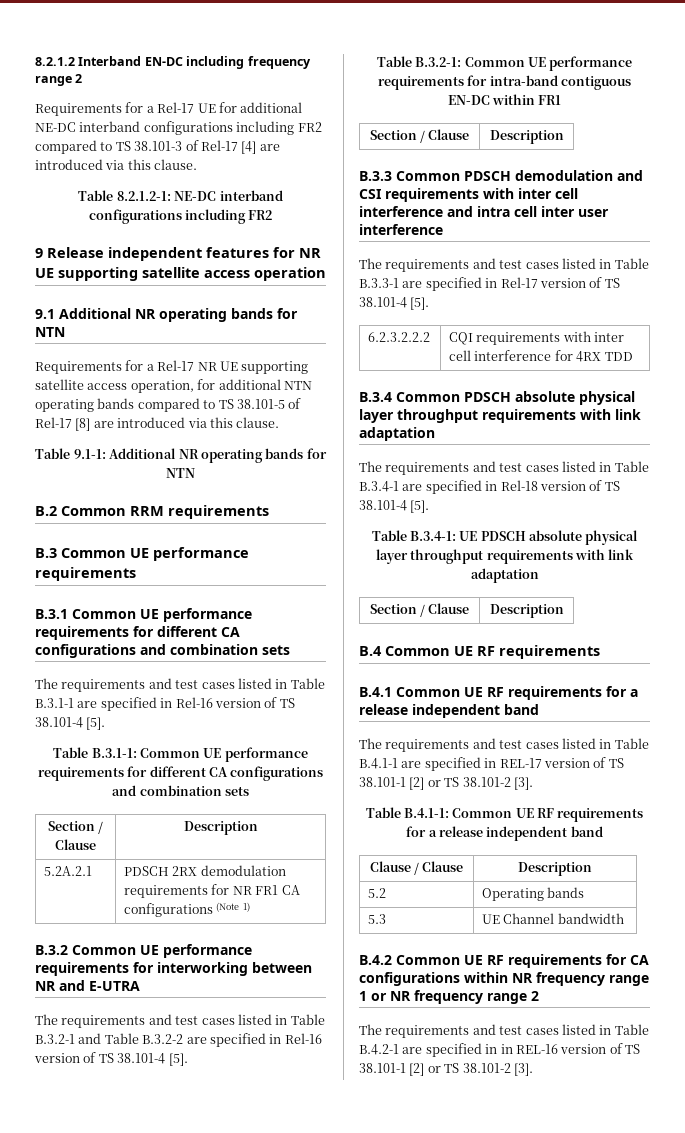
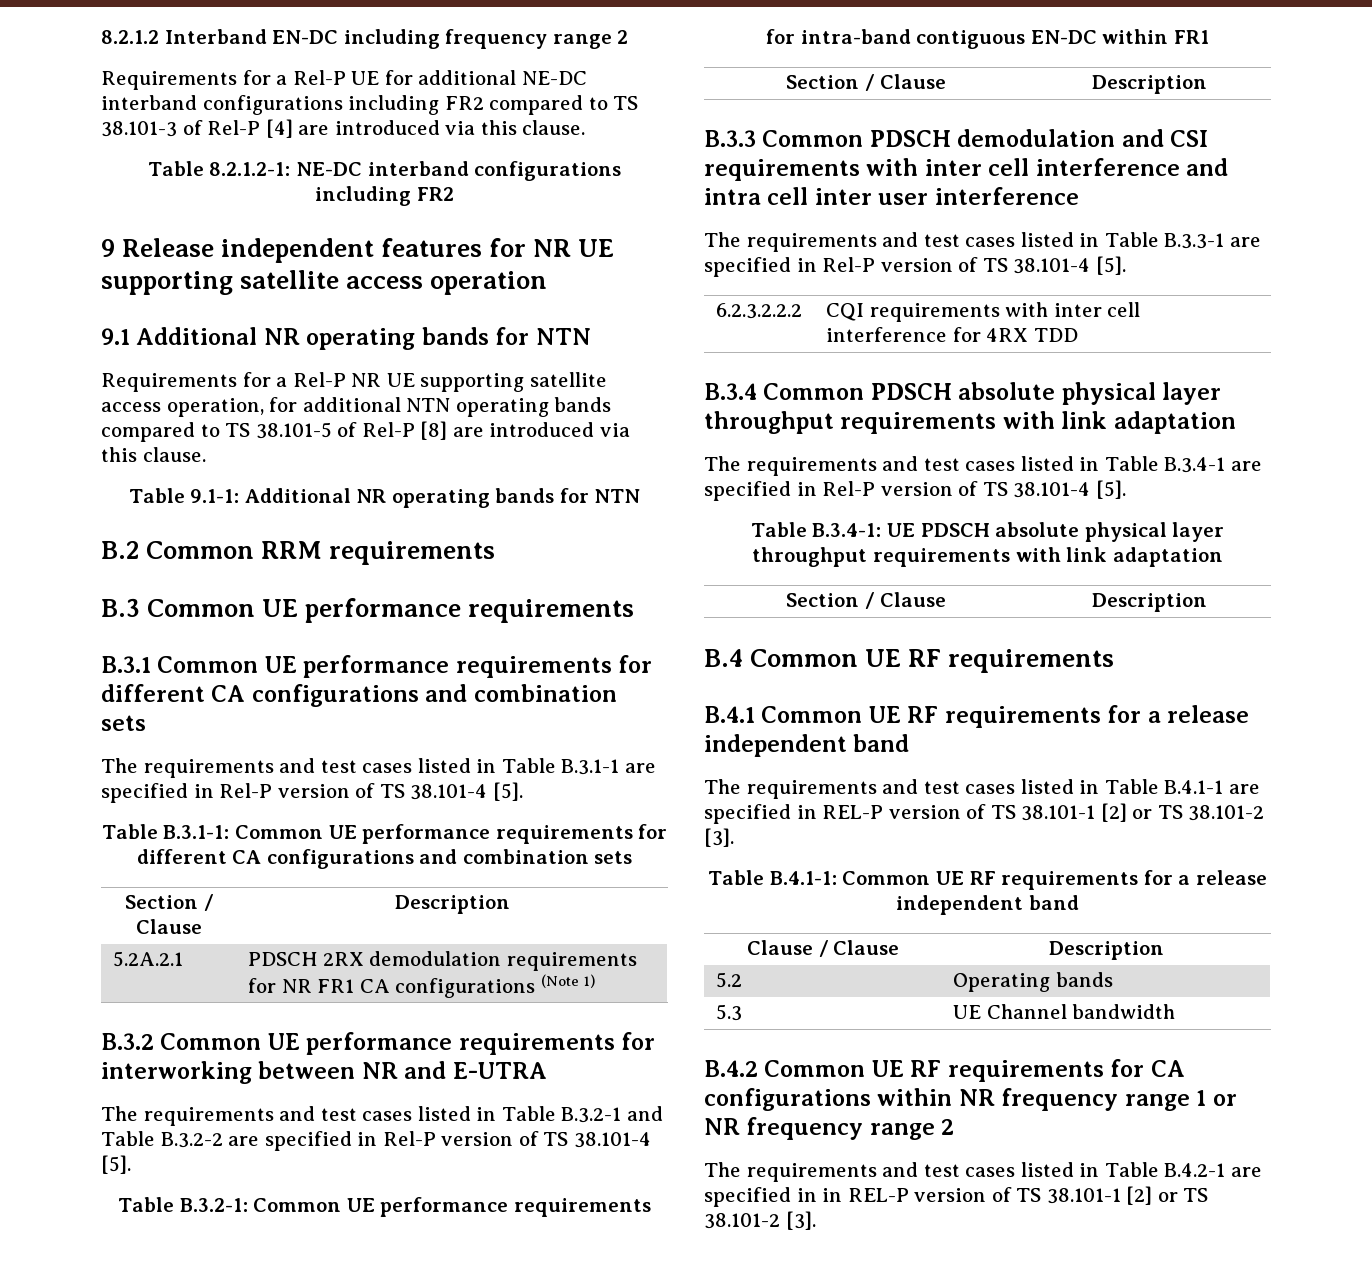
[157,102,195,113] Rel-17 -> [292,70,346,85] Rel-P
[200,140,238,151] Rel-17 -> [207,120,261,135] Rel-P
[157,360,195,371] Rel-17 -> [292,372,346,387] Rel-P
[35,417,72,428] Rel-17 -> [361,422,415,437] Rel-P
[175,697,213,708] Rel-16 -> [219,783,273,798] Rel-P
[284,1033,322,1044] Rel-16 -> [382,1131,436,1146] Rel-P
[500,277,538,288] Rel-17 -> [822,257,876,272] Rel-P
[500,480,538,491] Rel-18 -> [822,481,876,496] Rel-P
[499,758,542,768] REL-17 -> [822,805,884,819] REL-P
[515,1044,558,1054] REL-16 -> [847,1188,909,1202] REL-P

